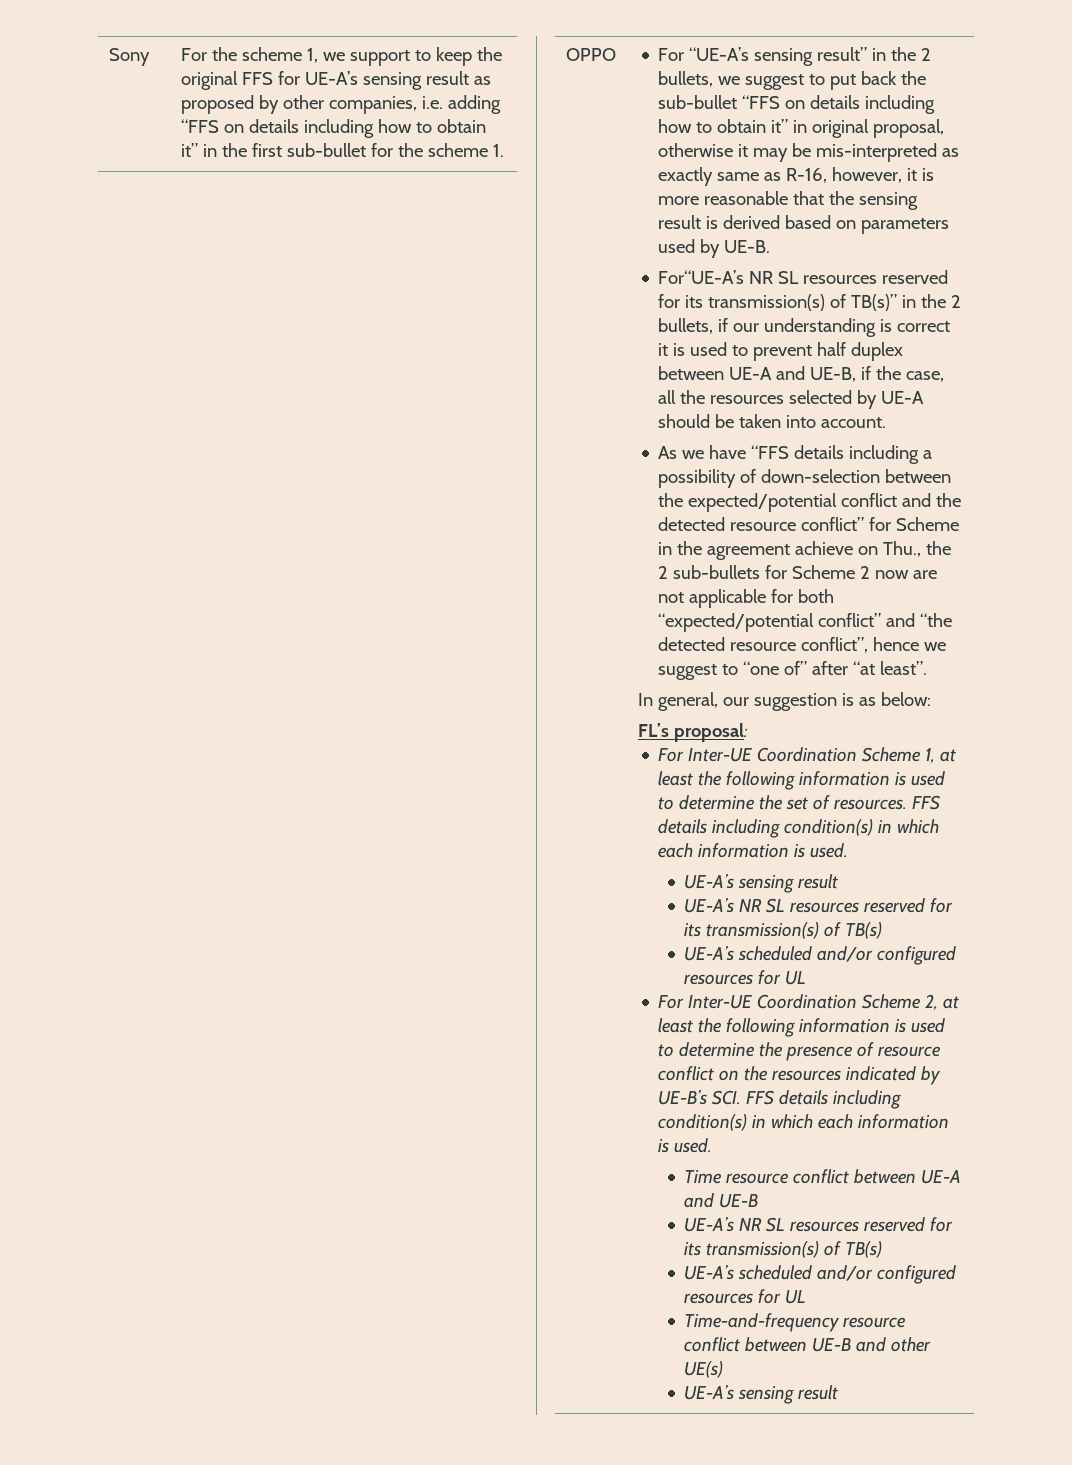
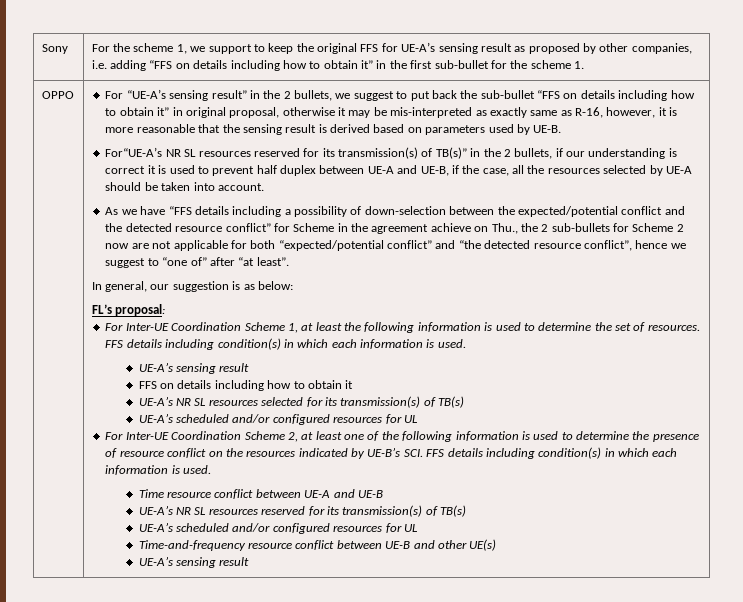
[684,898,926,913] // UE-A’s NR SL resources reserved -> [138,380,354,391] [138,396,304,406] // FFS on details including how to obtain it // UE-A’s NR SL resources selected
(694, 1025) none -> [344,431,380,441] one of

